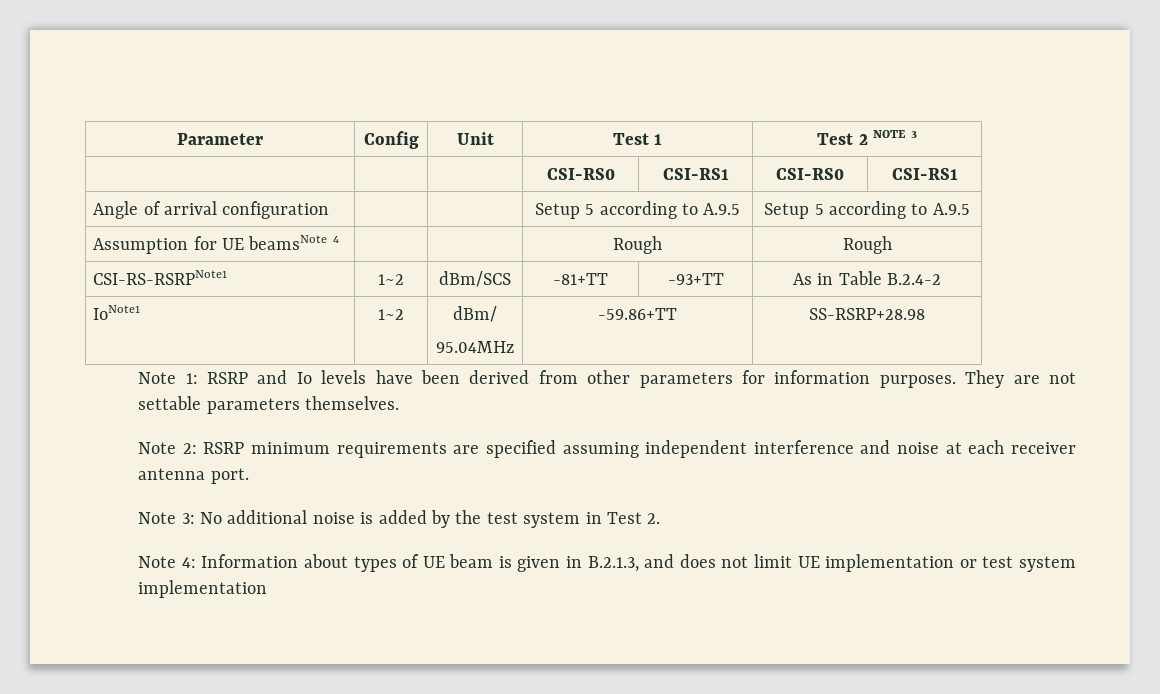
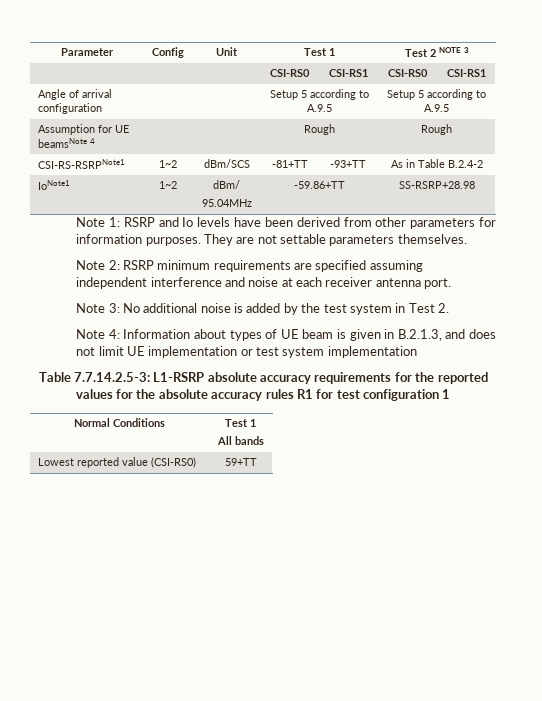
(268, 589) none -> [38,372,488,384] [75,389,451,401] [74,418,165,427] [225,419,256,427] [216,436,264,445] [38,457,197,468] [224,458,257,466] // Table 7.7.14.2.5-3: L1-RSRP absolute accuracy requirements for the reported values for the absolute accuracy rules R1 for test configuration 1 // Normal Conditions | Test 1 // All bands // Lowest reported value (CSI-RS0) | 59+TT

